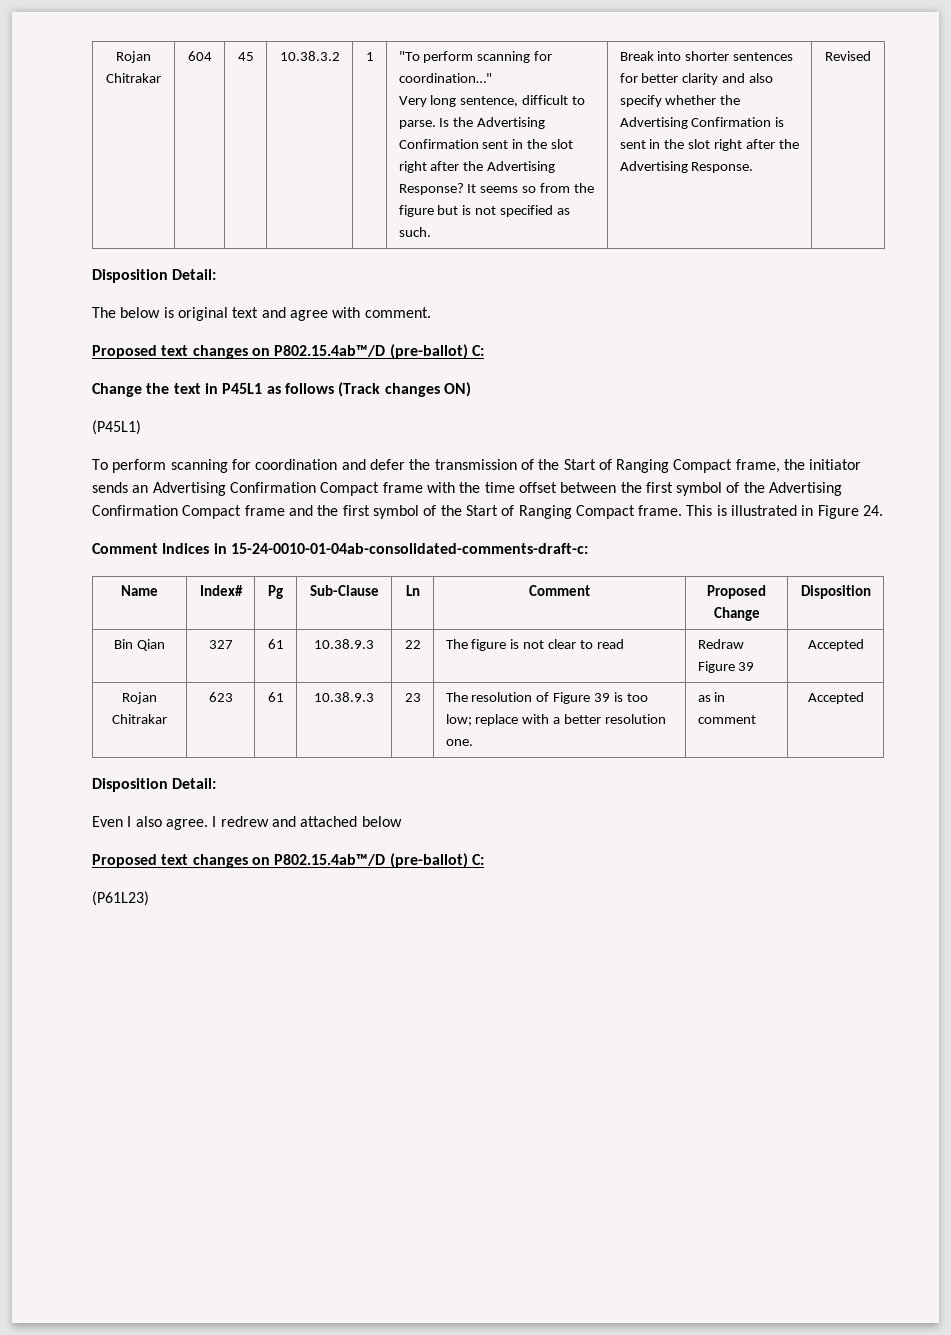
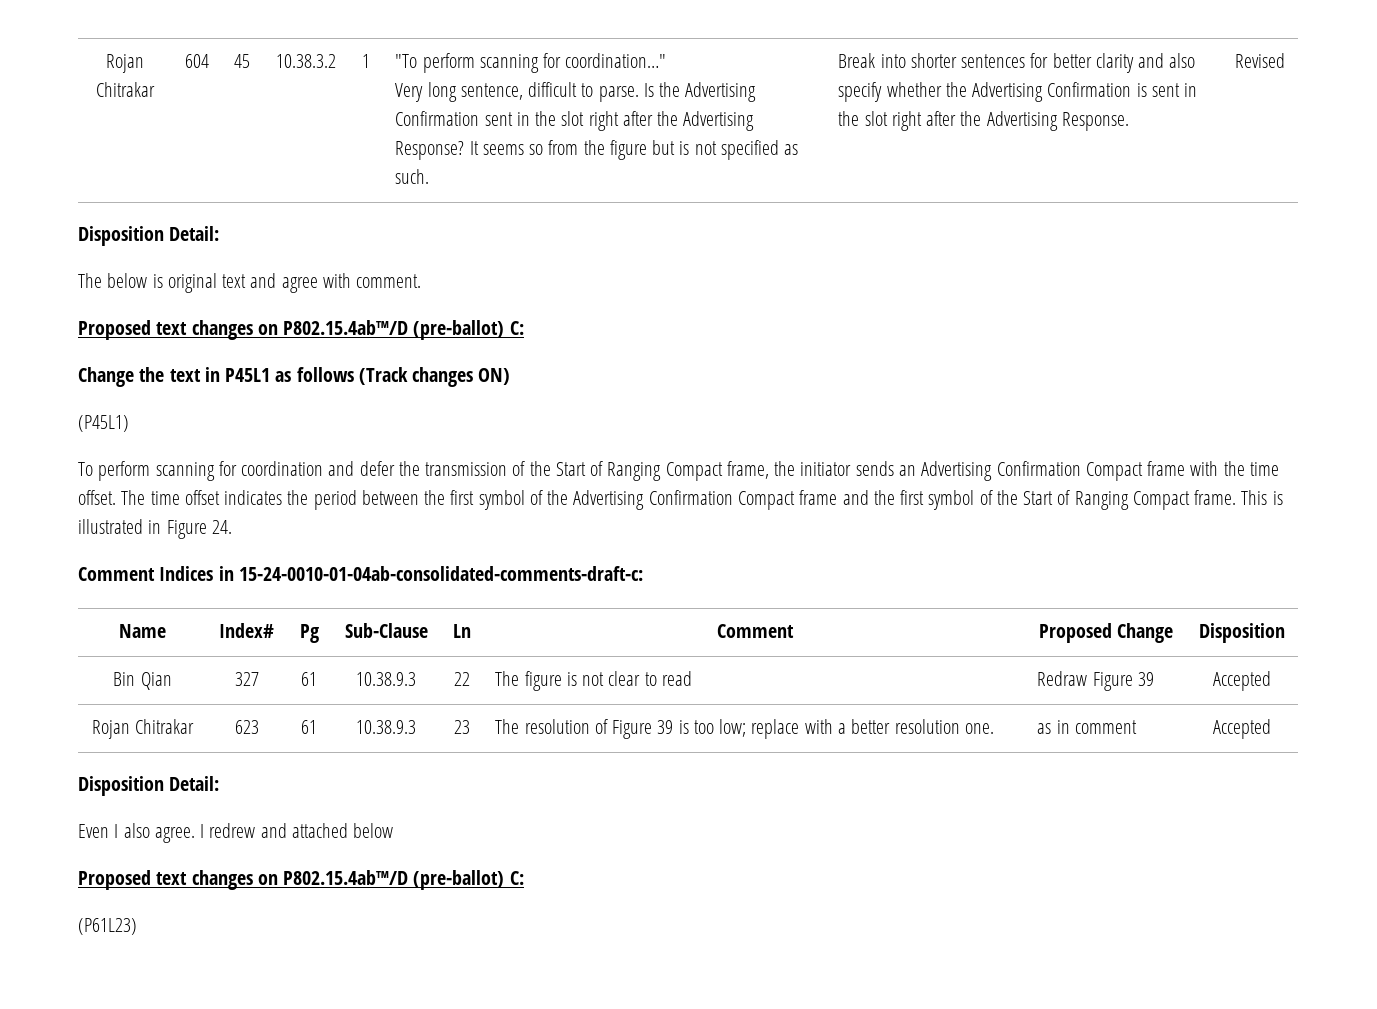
[518,482,557,493] offset -> [78,490,357,510] offset. The time offset indicates the period

